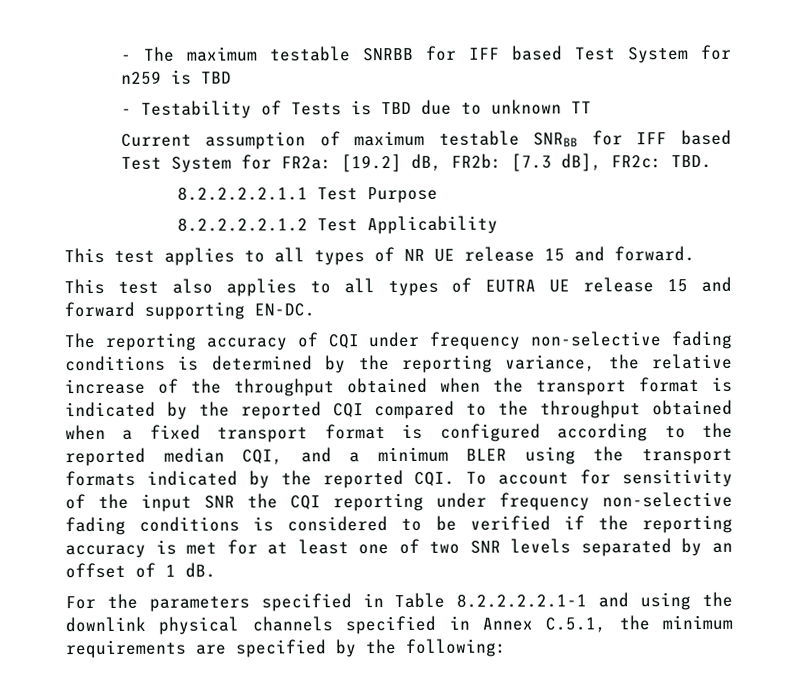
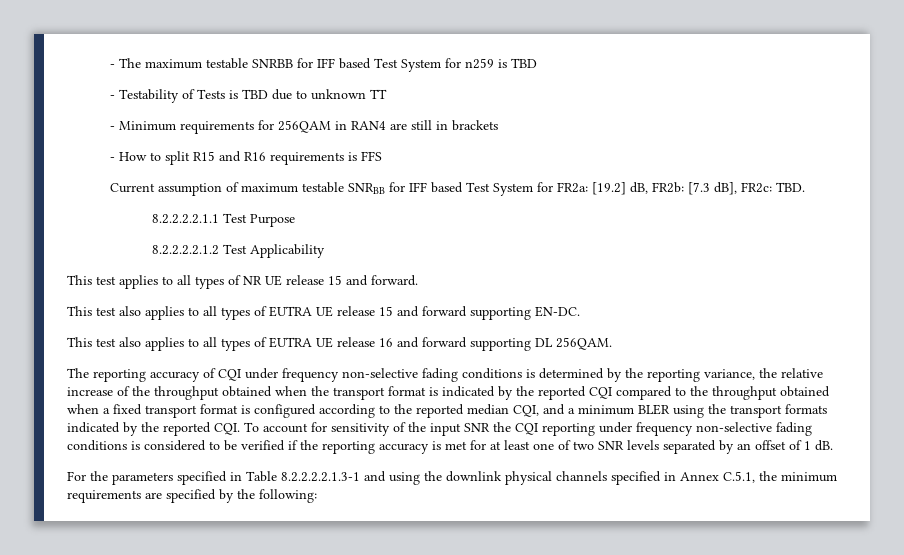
(592, 107) none -> [109,120,498,134] [109,151,382,165] // - Minimum requirements for 256QAM in RAN4 are still in brackets // - How to split R15 and R16 requirements is FFS
(315, 310) none -> [67,337,612,351] // This test also applies to all types of EUTRA UE release 16 and forward supporting DL 256QAM.
[456,593,588,608] 8.2.2.2.2.1-1 -> [281,472,360,482] 8.2.2.2.2.1.3-1

